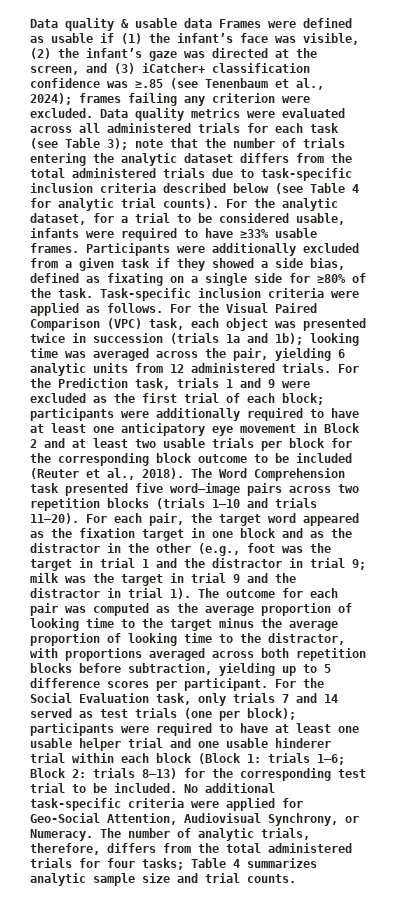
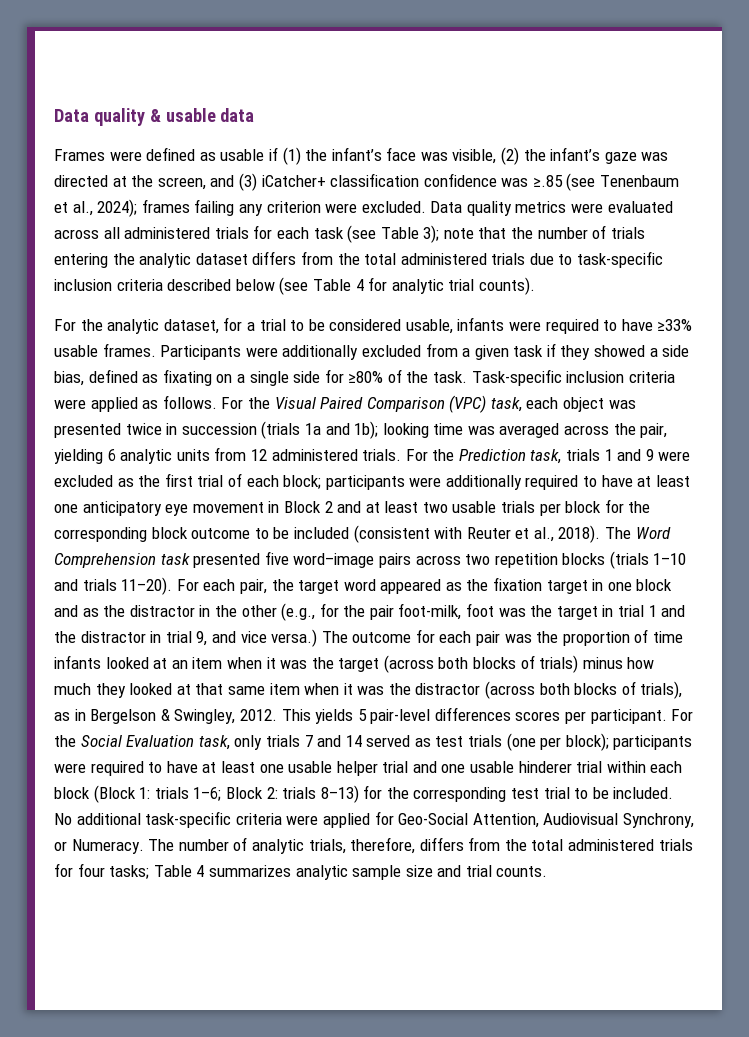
(212, 23) none -> (255, 115) //
(219, 203) none -> (535, 286) //
[30,468,79,479] (Reuter -> [353,525,511,543] (consistent with Reuter
(240, 549) none -> [319,603,462,620] for the pair foot-milk,
[352,559,366,570] [30,573,296,586] [30,588,191,599] 9; milk was the target in trial 9 and the distractor in trial 1). -> [196,629,318,647] 9, and vice versa.)
[93,603,352,616] [30,618,338,631] [30,633,345,646] [30,648,366,661] [30,663,331,676] [30,678,100,688] computed as the average proportion of looking time to the target minus the average proportion of looking time to the distractor, with proportions averaged across both repetition blocks before subtraction, yielding up to 5 difference -> [536,629,684,646] [54,655,655,673] [54,681,683,699] [54,707,511,724] the proportion of time infants looked at an item when it was the target (across both blocks of trials) minus how much they looked at that same item when it was the distractor (across both blocks of trials), as in Bergelson & Swingley, 2012. This yields 5 pair-level differences

